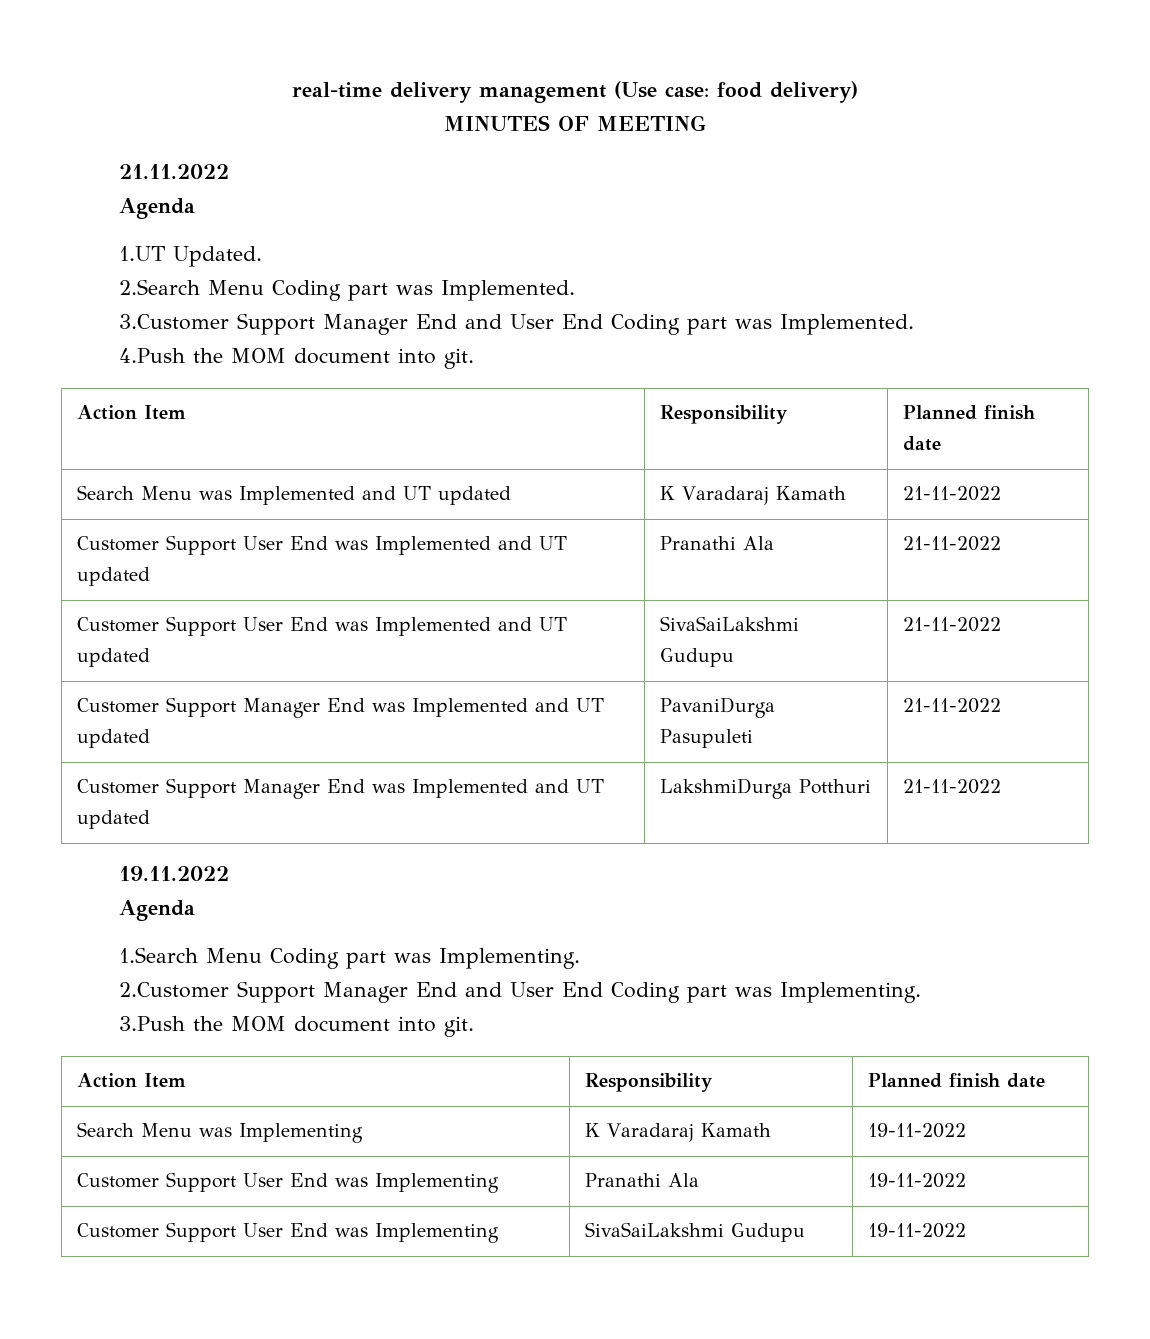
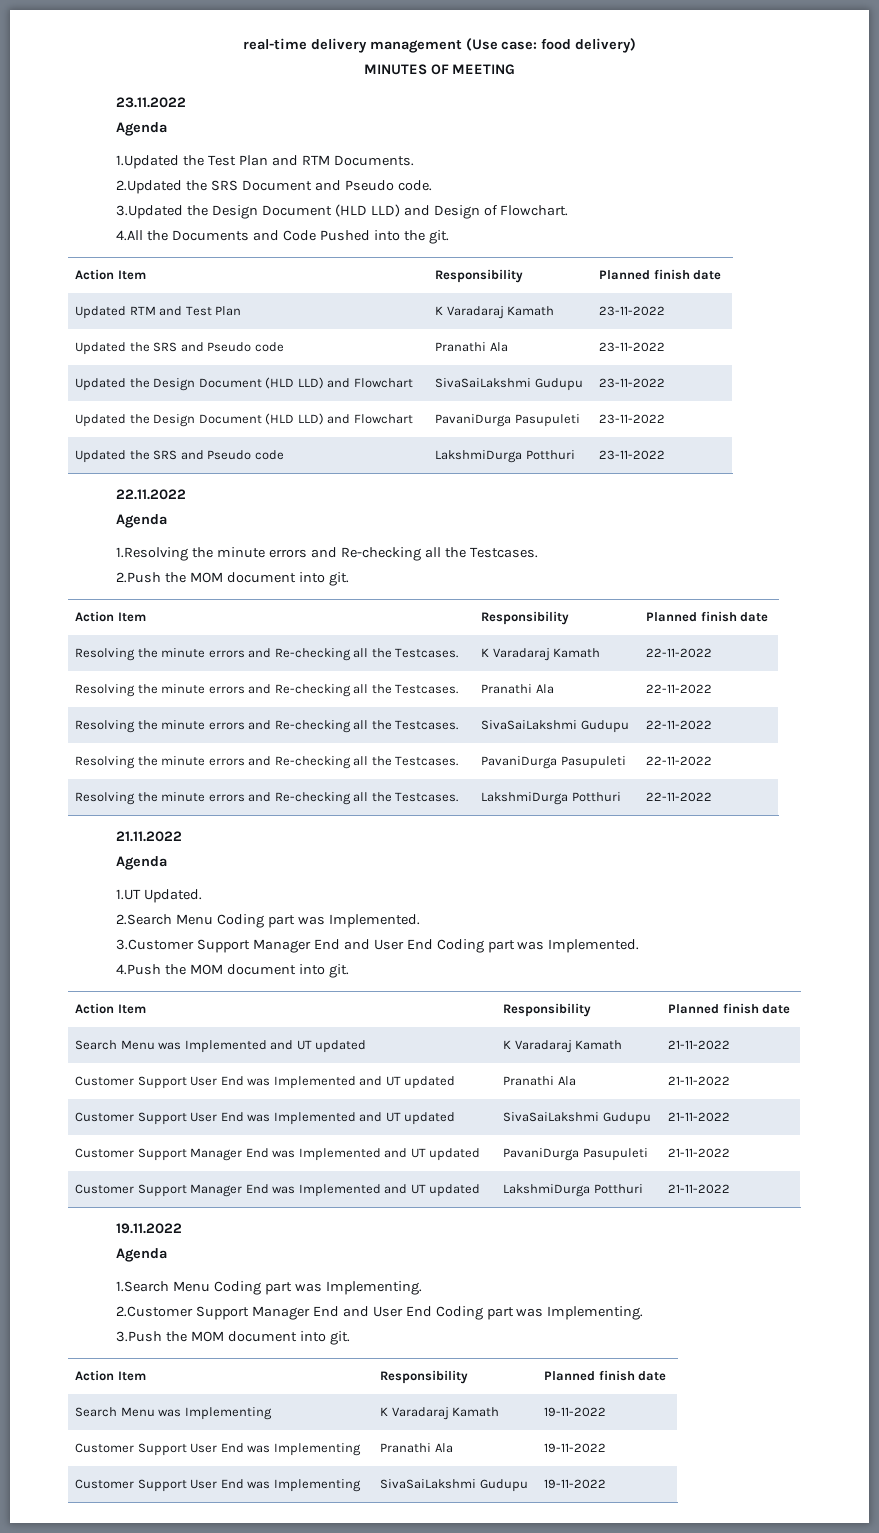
(706, 123) none -> [116,97,187,108] [116,122,168,136] [116,155,414,169] [116,180,432,194] [116,204,569,219] [116,230,449,244] [75,269,146,280] [435,269,524,283] [599,269,722,280] [75,306,242,319] [435,306,555,319] [599,306,666,316] [75,342,284,355] [435,342,508,352] [599,342,666,352] [75,377,413,391] [435,378,583,391] [599,378,666,388] [75,413,413,427] [435,414,580,427] [599,414,666,424] [75,450,284,463] [435,450,575,463] [599,450,666,460] [116,489,187,500] [116,514,168,528] [116,547,538,561] [116,572,349,586] [75,611,146,622] [481,611,570,625] [646,611,769,622] [75,648,459,661] [481,648,601,661] [646,648,713,658] [75,684,459,697] [481,684,554,694] [646,684,713,694] [75,720,459,733] [481,720,629,733] [646,720,713,730] [75,756,459,769] [481,756,626,769] [646,756,713,766] [75,792,459,805] [481,792,621,805] [646,792,713,802] // 23.11.2022 // Agenda // 1.Updated the Test Plan and RTM Documents. // 2.Updated the SRS Document and Pseudo code. // 3.Updated the Design Document (HLD LLD) and Design of Flowchart. // 4.All the Documents and Code Pushed into the git. // Action Item | Responsibility | Planned finish date // Updated RTM and Test Plan | K Varadaraj Kamath | 23-11-2022 // Updated the SRS and Pseudo code | Pranathi Ala | 23-11-2022 // Updated the Design Document (HLD LLD) and Flowchart | SivaSaiLakshmi Gudupu | 23-11-2022 // Updated the Design Document (HLD LLD) and Flowchart | PavaniDurga Pasupuleti | 23-11-2022 // Updated the SRS and Pseudo code | LakshmiDurga Potthuri | 23-11-2022 // 22.11.2022 // Agenda // 1.Resolving the minute errors and Re-checking all the Testcases. // 2.Push the MOM document into git. // Action Item | Responsibility | Planned finish date // Resolving the minute errors and Re-checking all the Testcases. | K Varadaraj Kamath | 22-11-2022 // Resolving the minute errors and Re-checking all the Testcases. | Pranathi Ala | 22-11-2022 // Resolving the minute errors and Re-checking all the Testcases. | SivaSaiLakshmi Gudupu | 22-11-2022 // Resolving the minute errors and Re-checking all the Testcases. | PavaniDurga Pasupuleti | 22-11-2022 // Resolving the minute errors and Re-checking all the Testcases. | LakshmiDurga Potthuri | 22-11-2022

